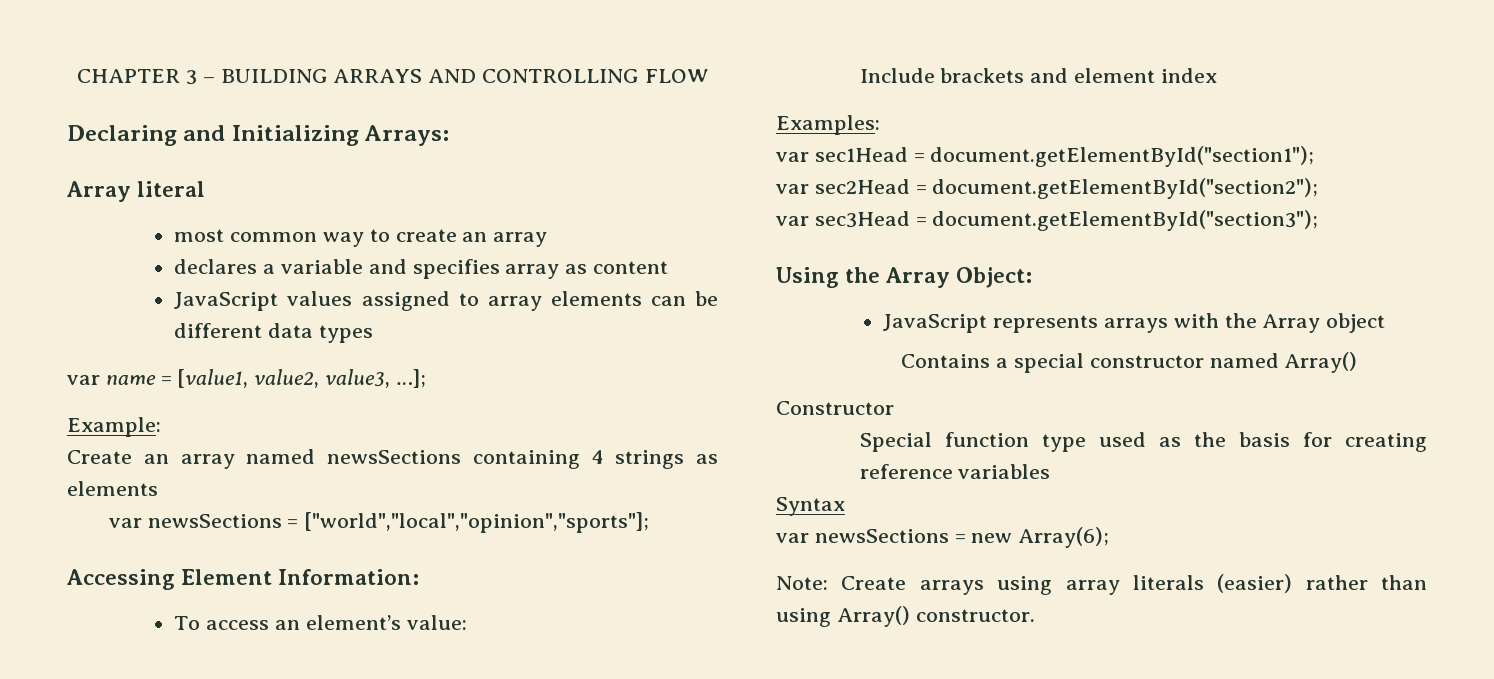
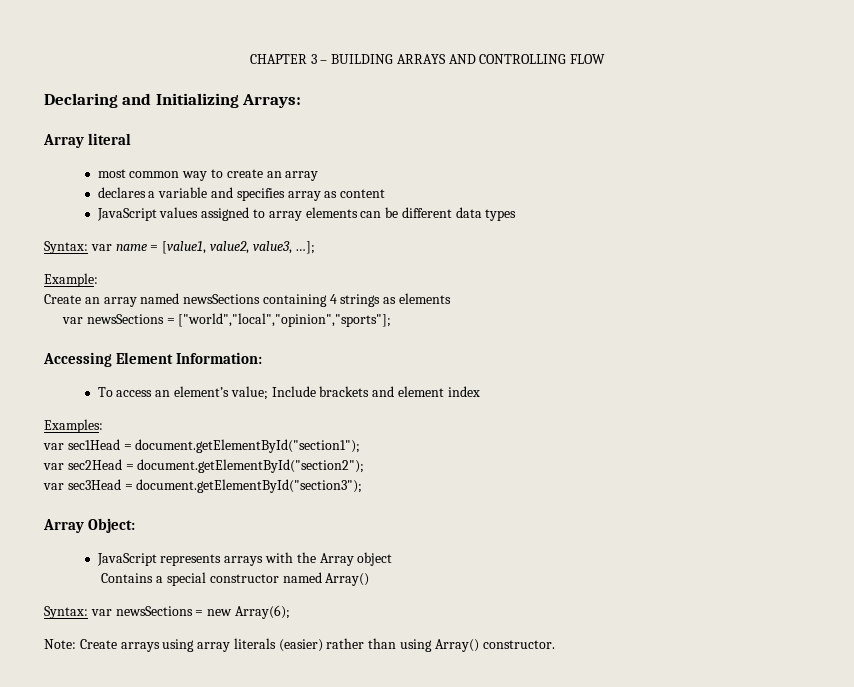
(373, 334) none -> [44,241,88,254] Syntax:
[406,615,467,630] value: // -> [230,386,268,400] value;
[776,267,881,288] Using the -> (363, 486) none
[776,401,894,415] [859,432,1427,452] [859,464,1051,479] [776,497,845,516] Constructor // Special function type used as the basis for creating reference variables // Syntax // -> [44,606,88,619] Syntax:

